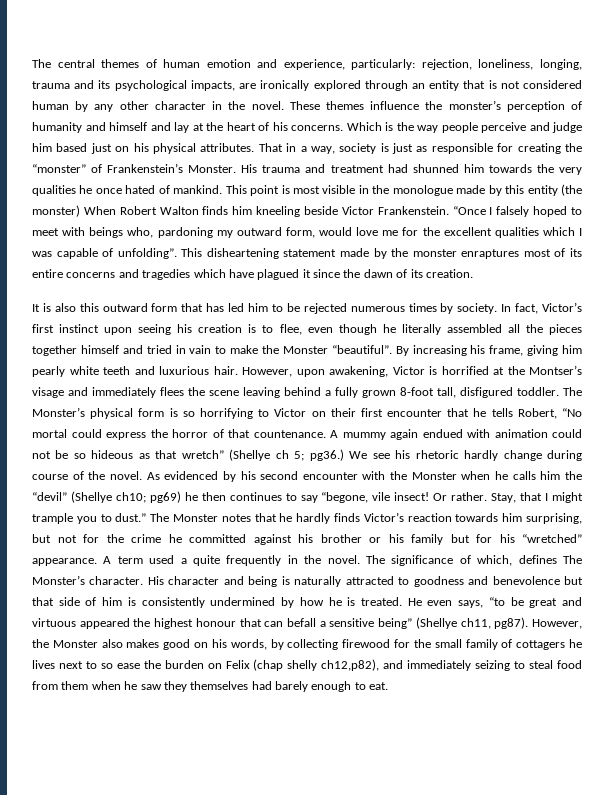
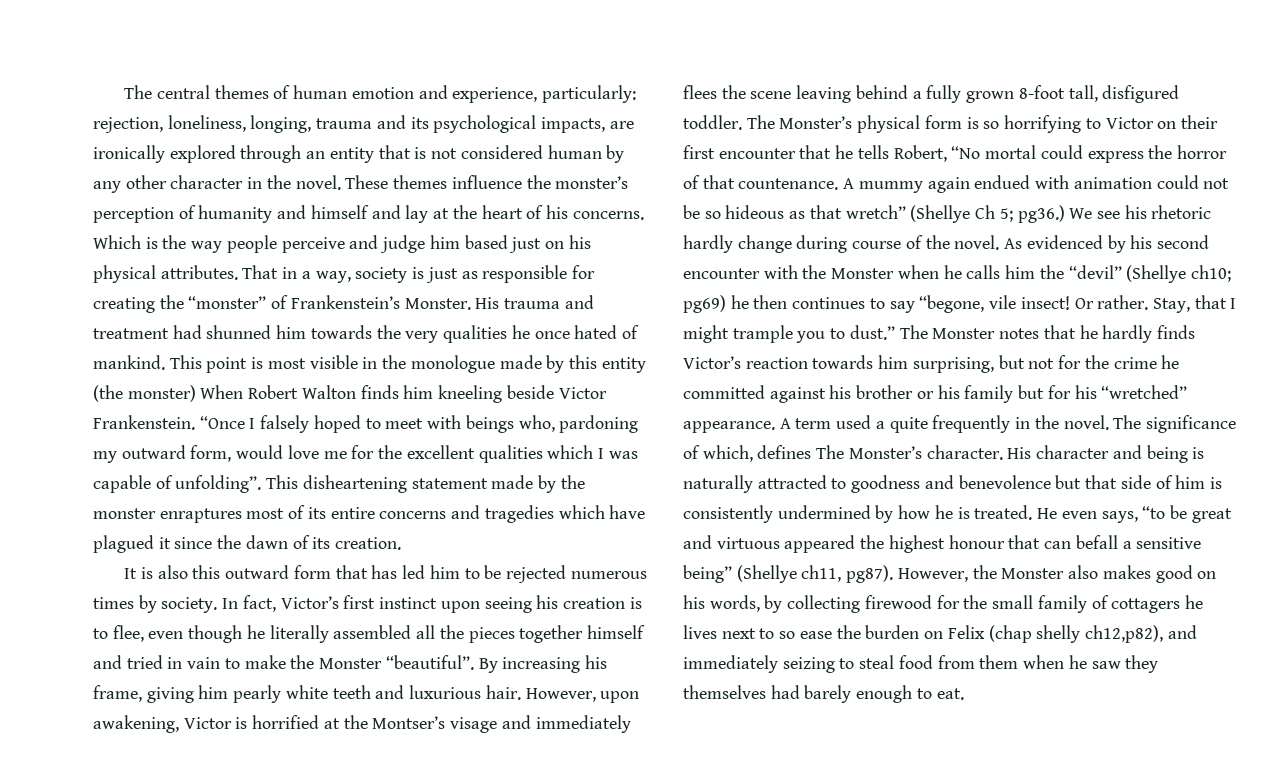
[275,450,289,459] ch -> [975,205,996,219] Ch

